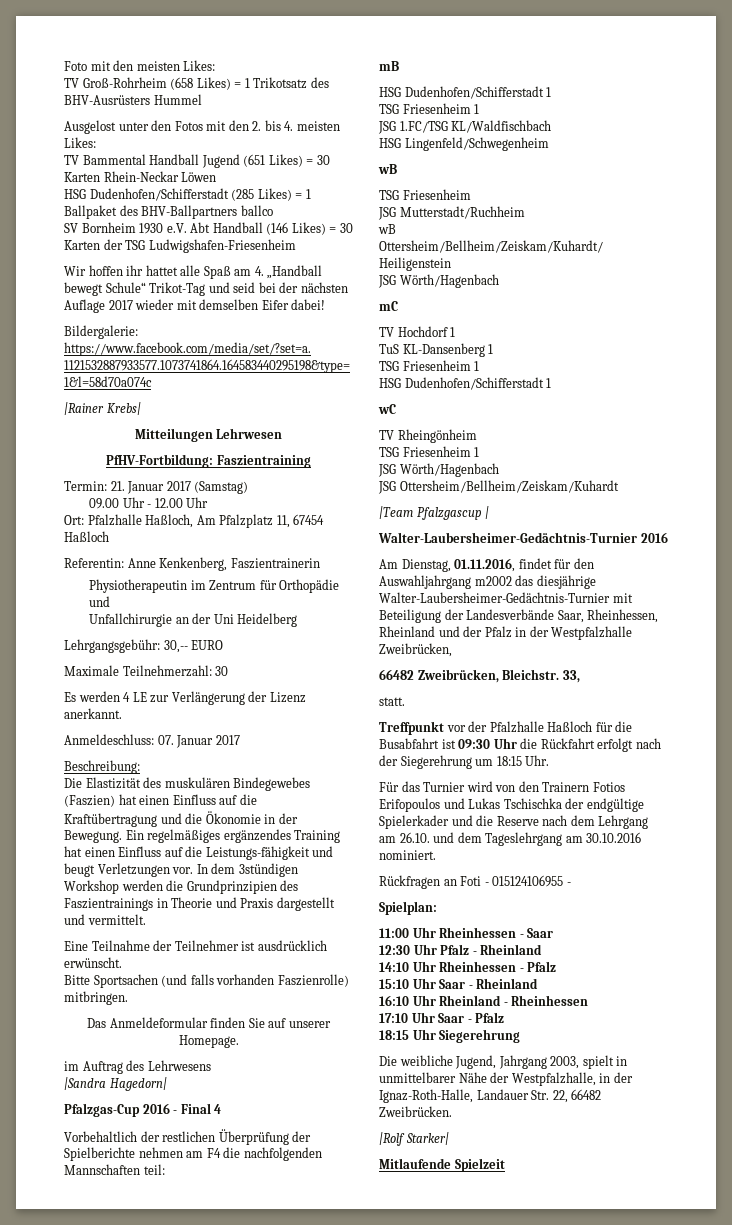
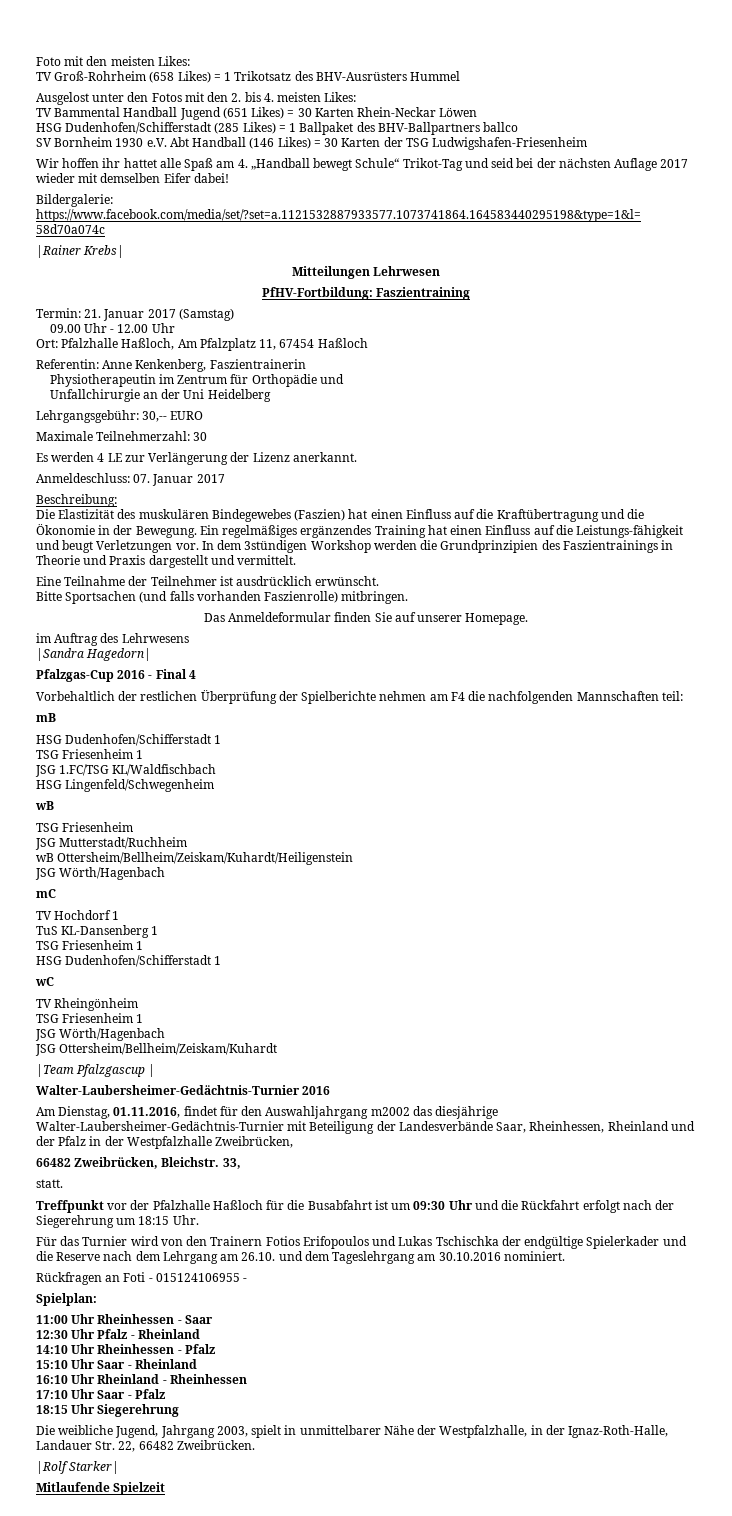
(456, 744) none -> [391,1203,411,1210] um
(517, 743) none -> [474,1200,499,1210] und

